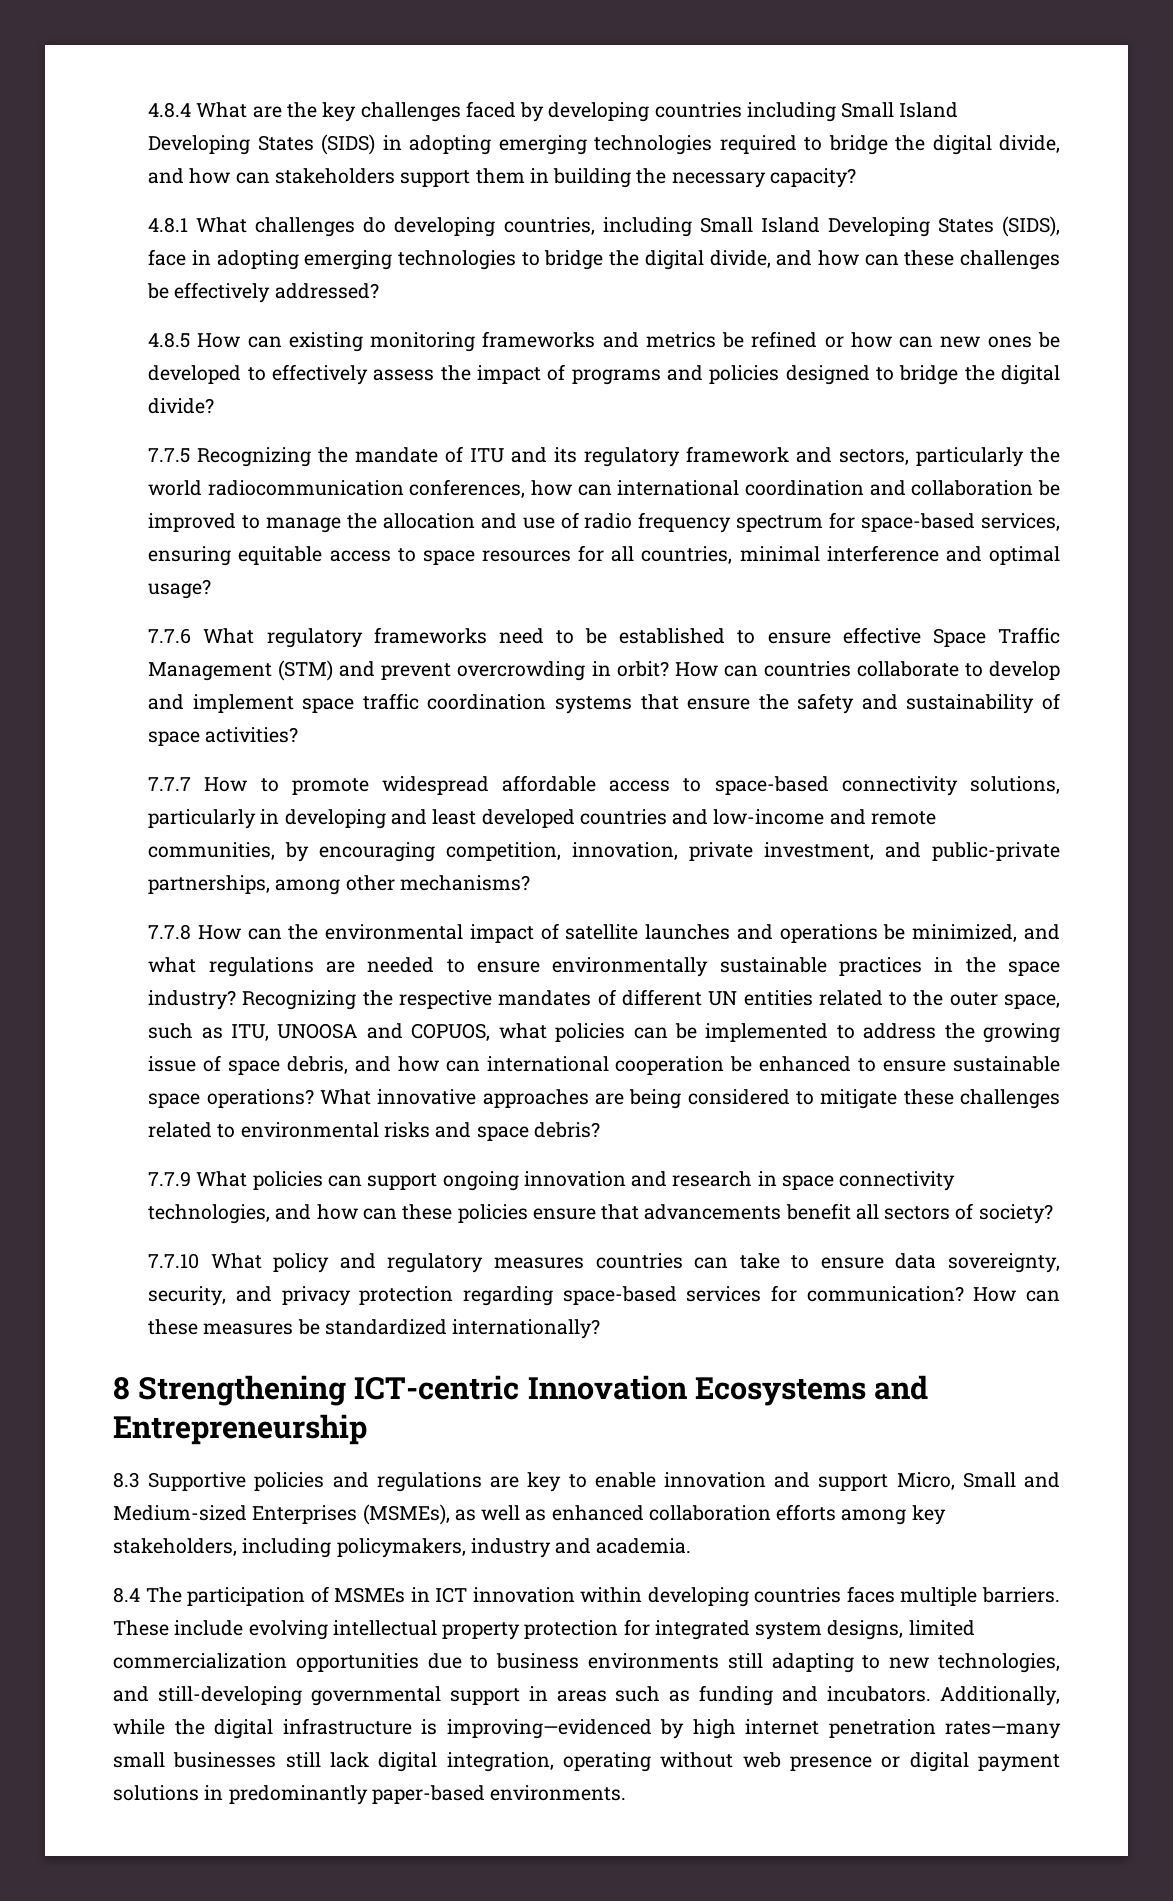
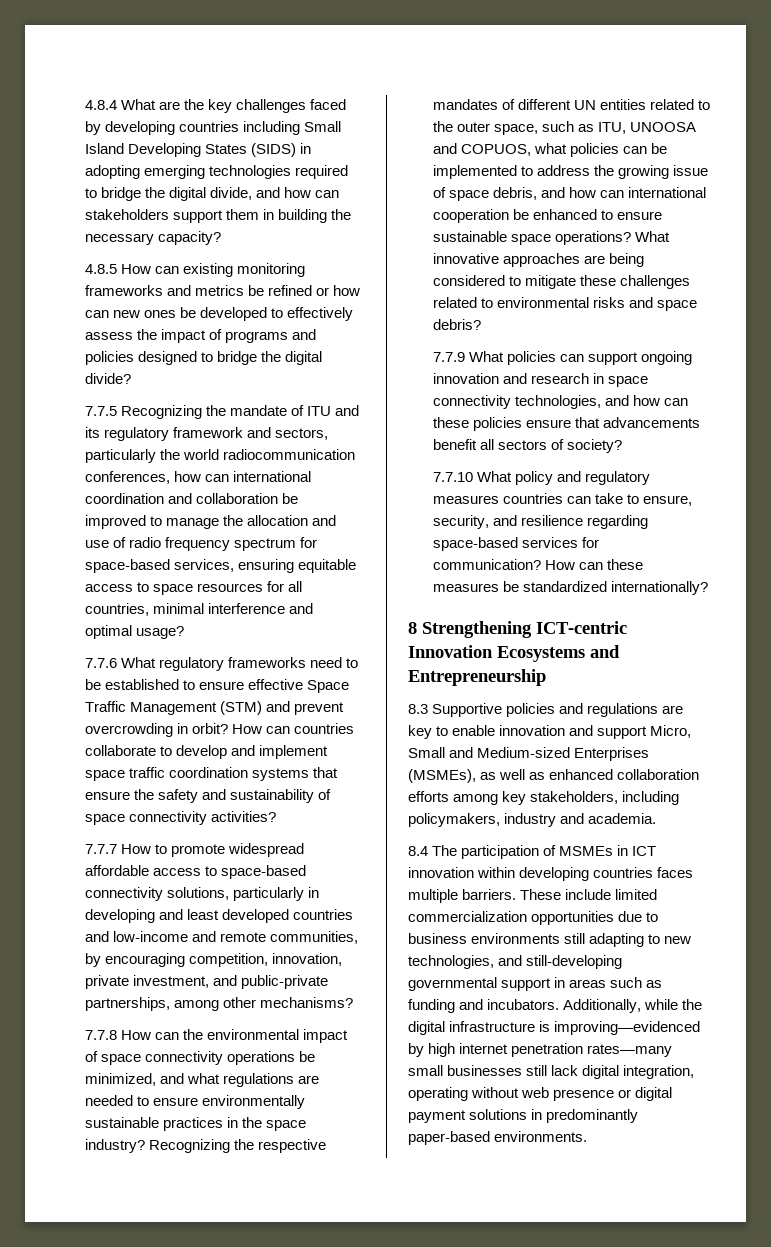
[148,216,1061,237] [148,249,1060,270] [147,282,379,303] // 4.8.1 What challenges do developing countries, including Small Island Developing States (SIDS), face in adopting emerging technologies to bridge the digital divide, and how can these challenges be effectively addressed? -> (222, 238) none
(201, 738) none -> [129,811,208,825] connectivity
[565,924,773,940] satellite launches and -> [101,1051,224,1065] space connectivity
[820,1253,1060,1273] [148,1286,454,1306] ensure data sovereignty, security, and privacy protection -> [643,495,693,506] [433,515,584,529] ensure, security, and resilience
[248,1619,904,1640] evolving intellectual property protection for integrated system designs, -> (612, 894) none

